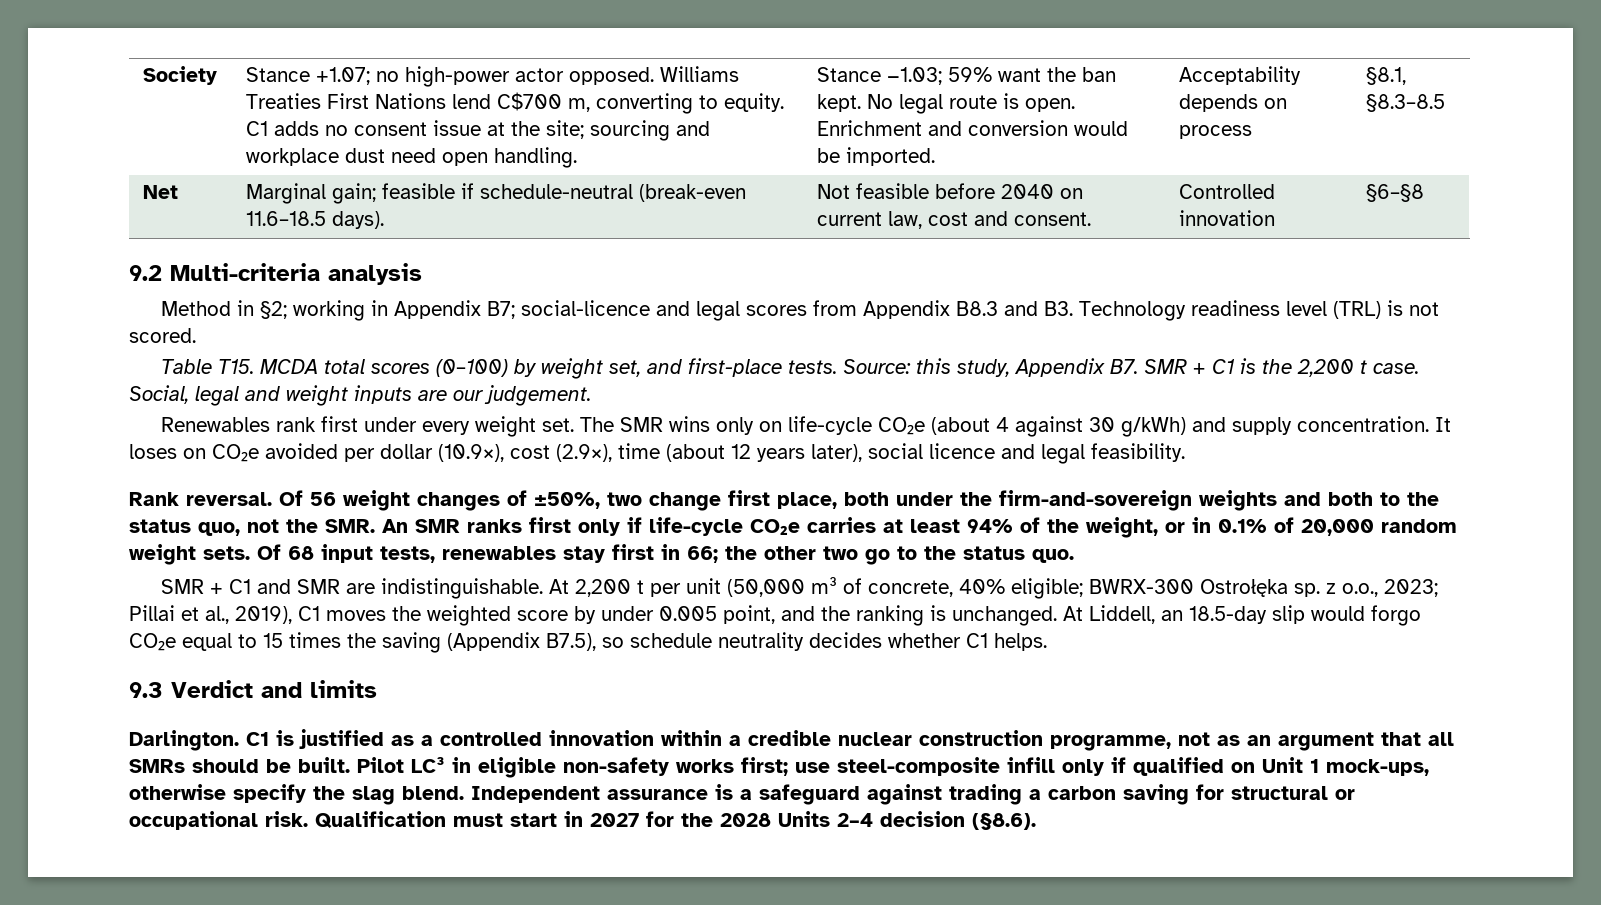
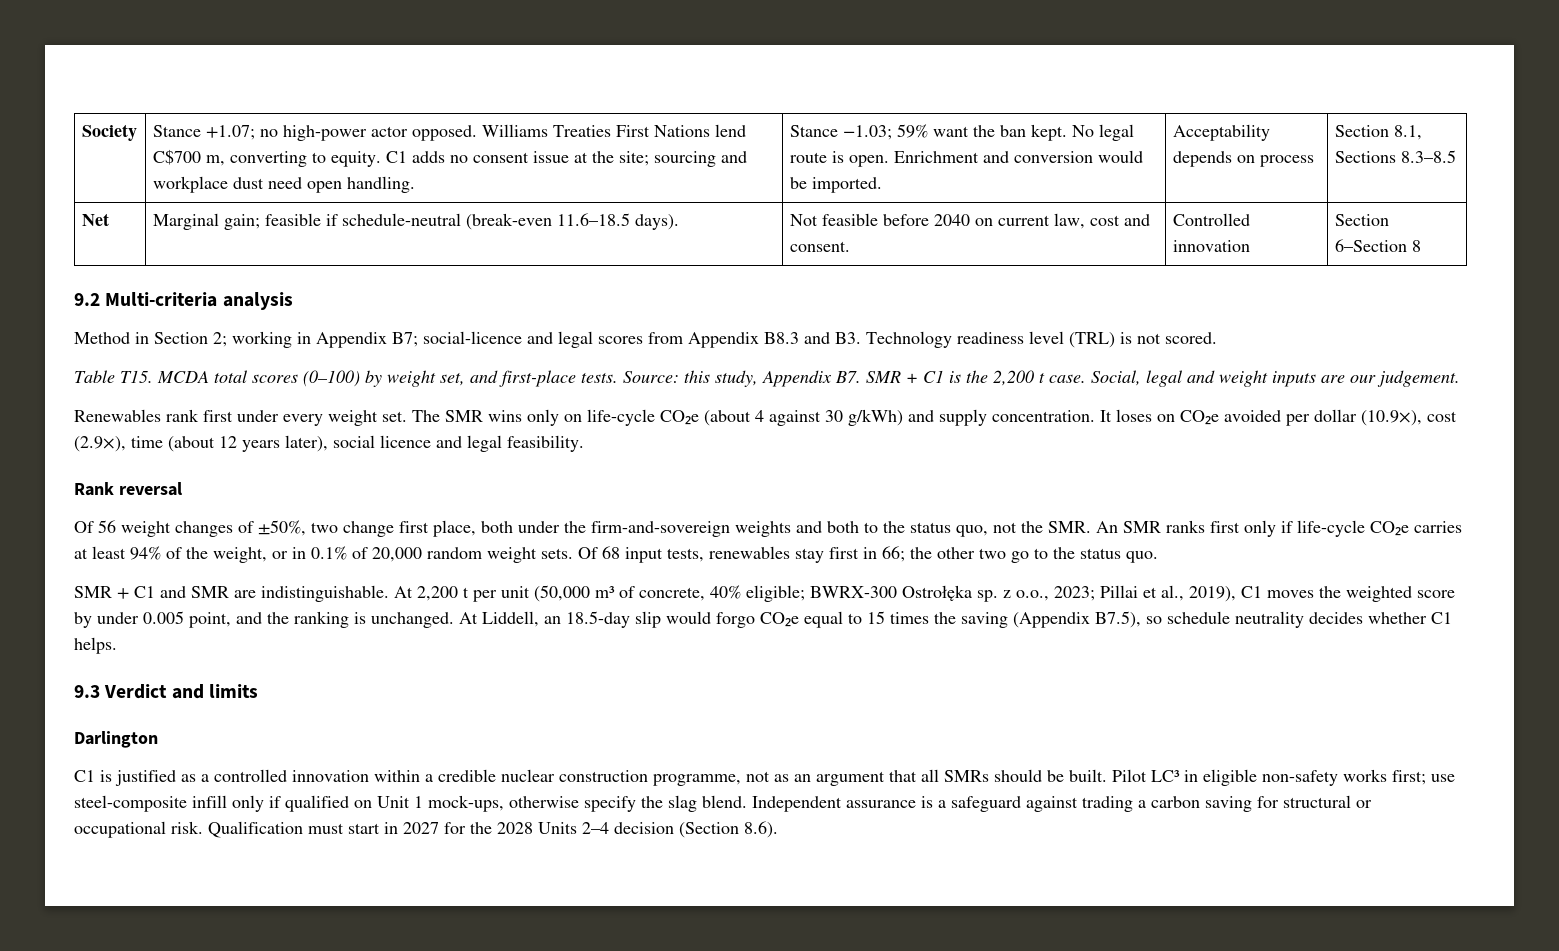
[1366,67,1407,85] [1366,94,1446,112] §8.1, §8.3–8.5 -> [1334,125,1422,140] [1334,150,1456,163] Section 8.1, Sections 8.3–8.5
[1366,184,1425,202] §6–§8 -> [1334,214,1389,226] [1334,239,1421,252] Section 6–Section 8
[260,301,288,319] §2; -> [154,332,227,347] Section 2;
[186,492,272,506] reversal. -> [118,482,182,496] reversal //
[129,730,239,751] Darlington. -> [74,731,158,748] Darlington //
[972,813,1036,830] (§8.6). -> [679,821,778,838] (Section 8.6).

